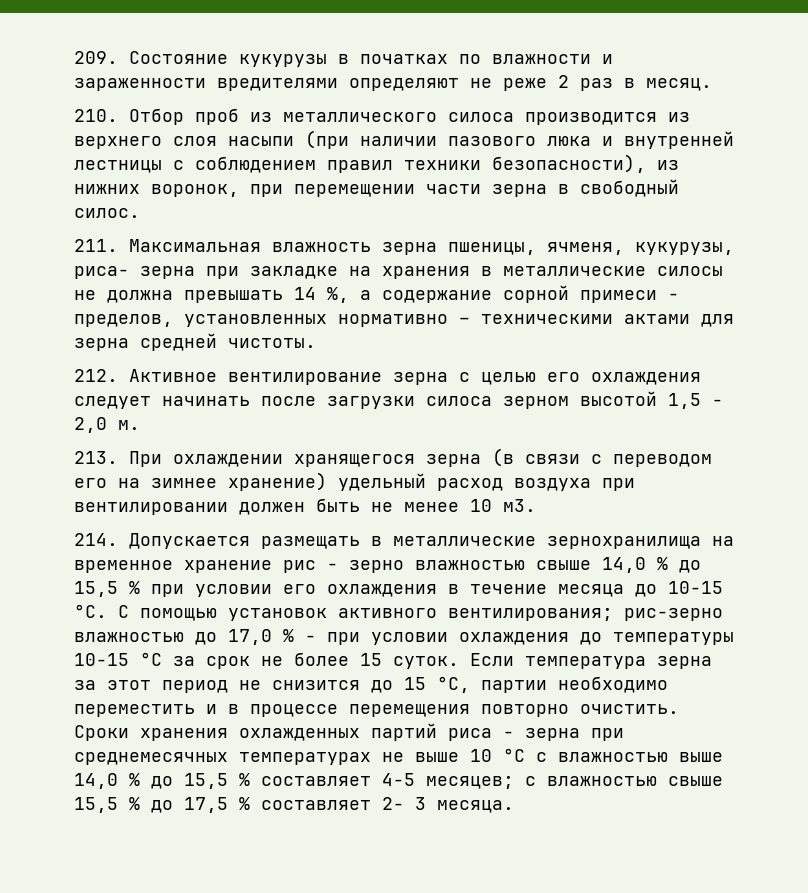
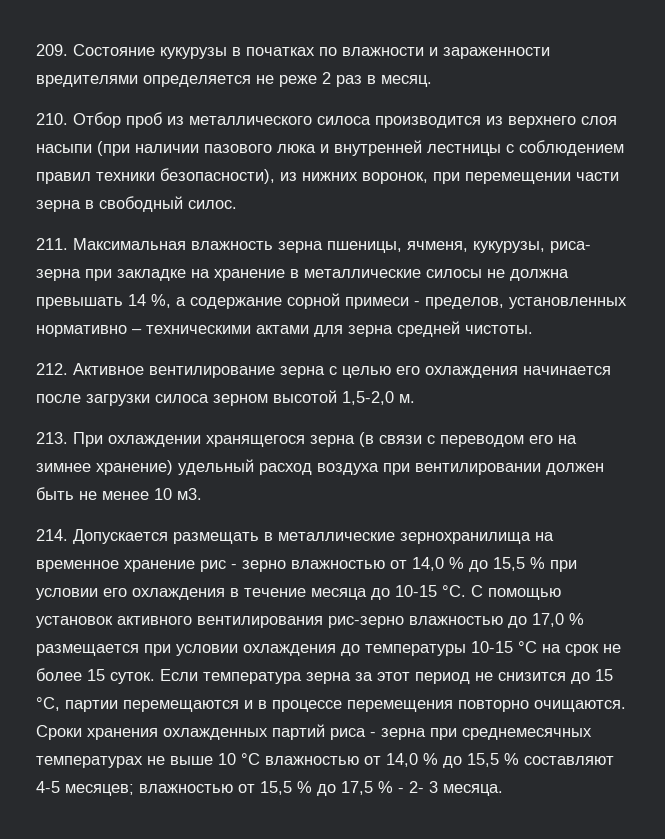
[349,78,459,91] определяют -> [143,75,251,87] определяется
[382,266,470,279] хранения -> [214,269,285,281] хранение
[74,396,250,409] следует начинать -> [523,366,611,375] начинается
[668,393,723,409] [74,417,107,433] 1,5 - 2,0 -> [342,391,394,405] 1,5-2,0
[536,560,591,570] свыше -> [390,560,407,569] от
[448,608,613,621] вентилирования; -> [197,616,323,628] вентилирования
[305,635,316,642] - -> [36,644,139,656] размещается
[173,656,195,666] за -> [542,644,561,653] на
[558,676,668,693] [74,704,195,717] необходимо переместить -> [123,700,239,712] перемещаются
[580,704,679,714] очистить. -> [534,700,626,712] очищаются.
[536,752,723,762] [74,773,371,789] с влажностью выше 14,0 % до 15,5 % составляет -> [265,753,614,768] влажностью от 14,0 % до 15,5 % составляют
[525,776,723,786] с влажностью свыше -> [139,784,255,793] влажностью от
[261,800,371,810] составляет -> [398,788,404,793] -

